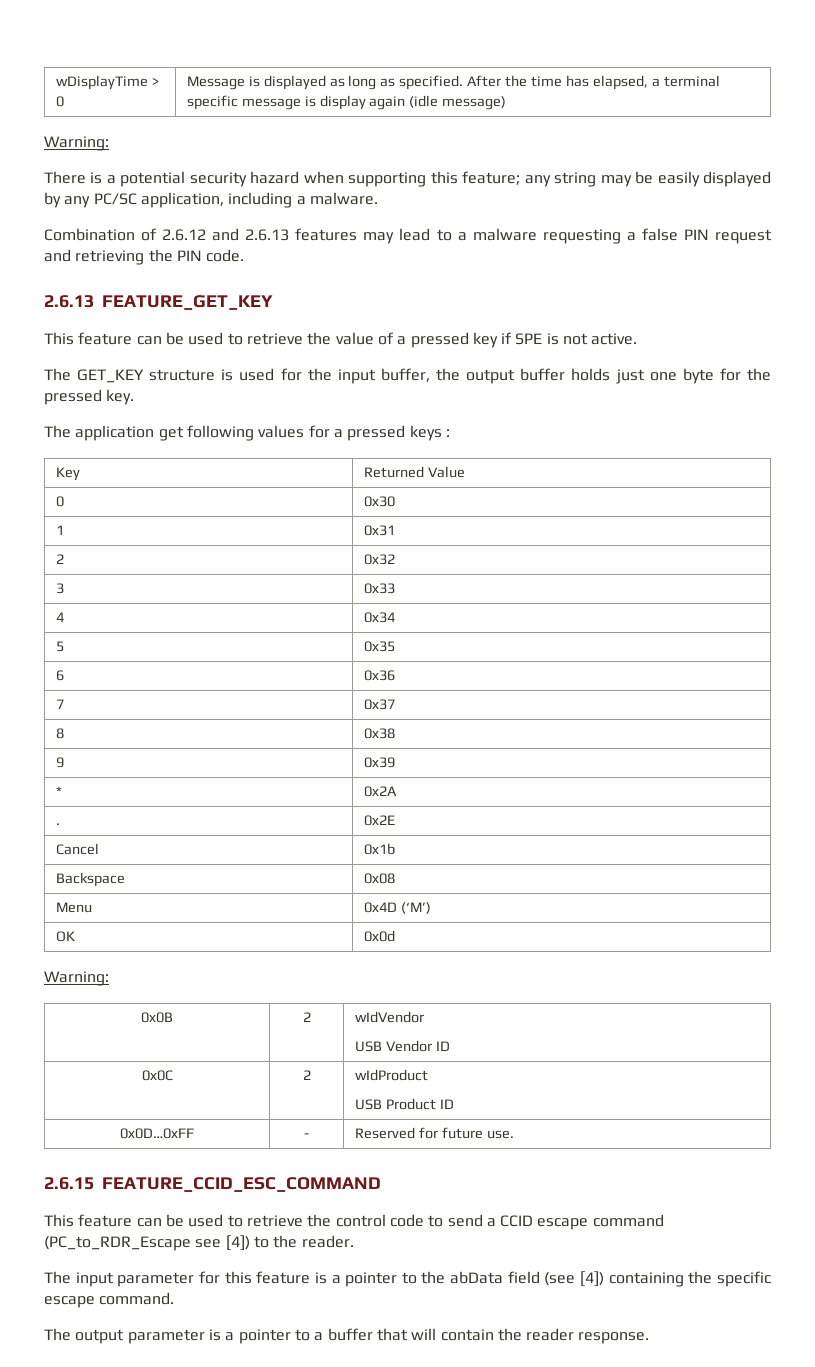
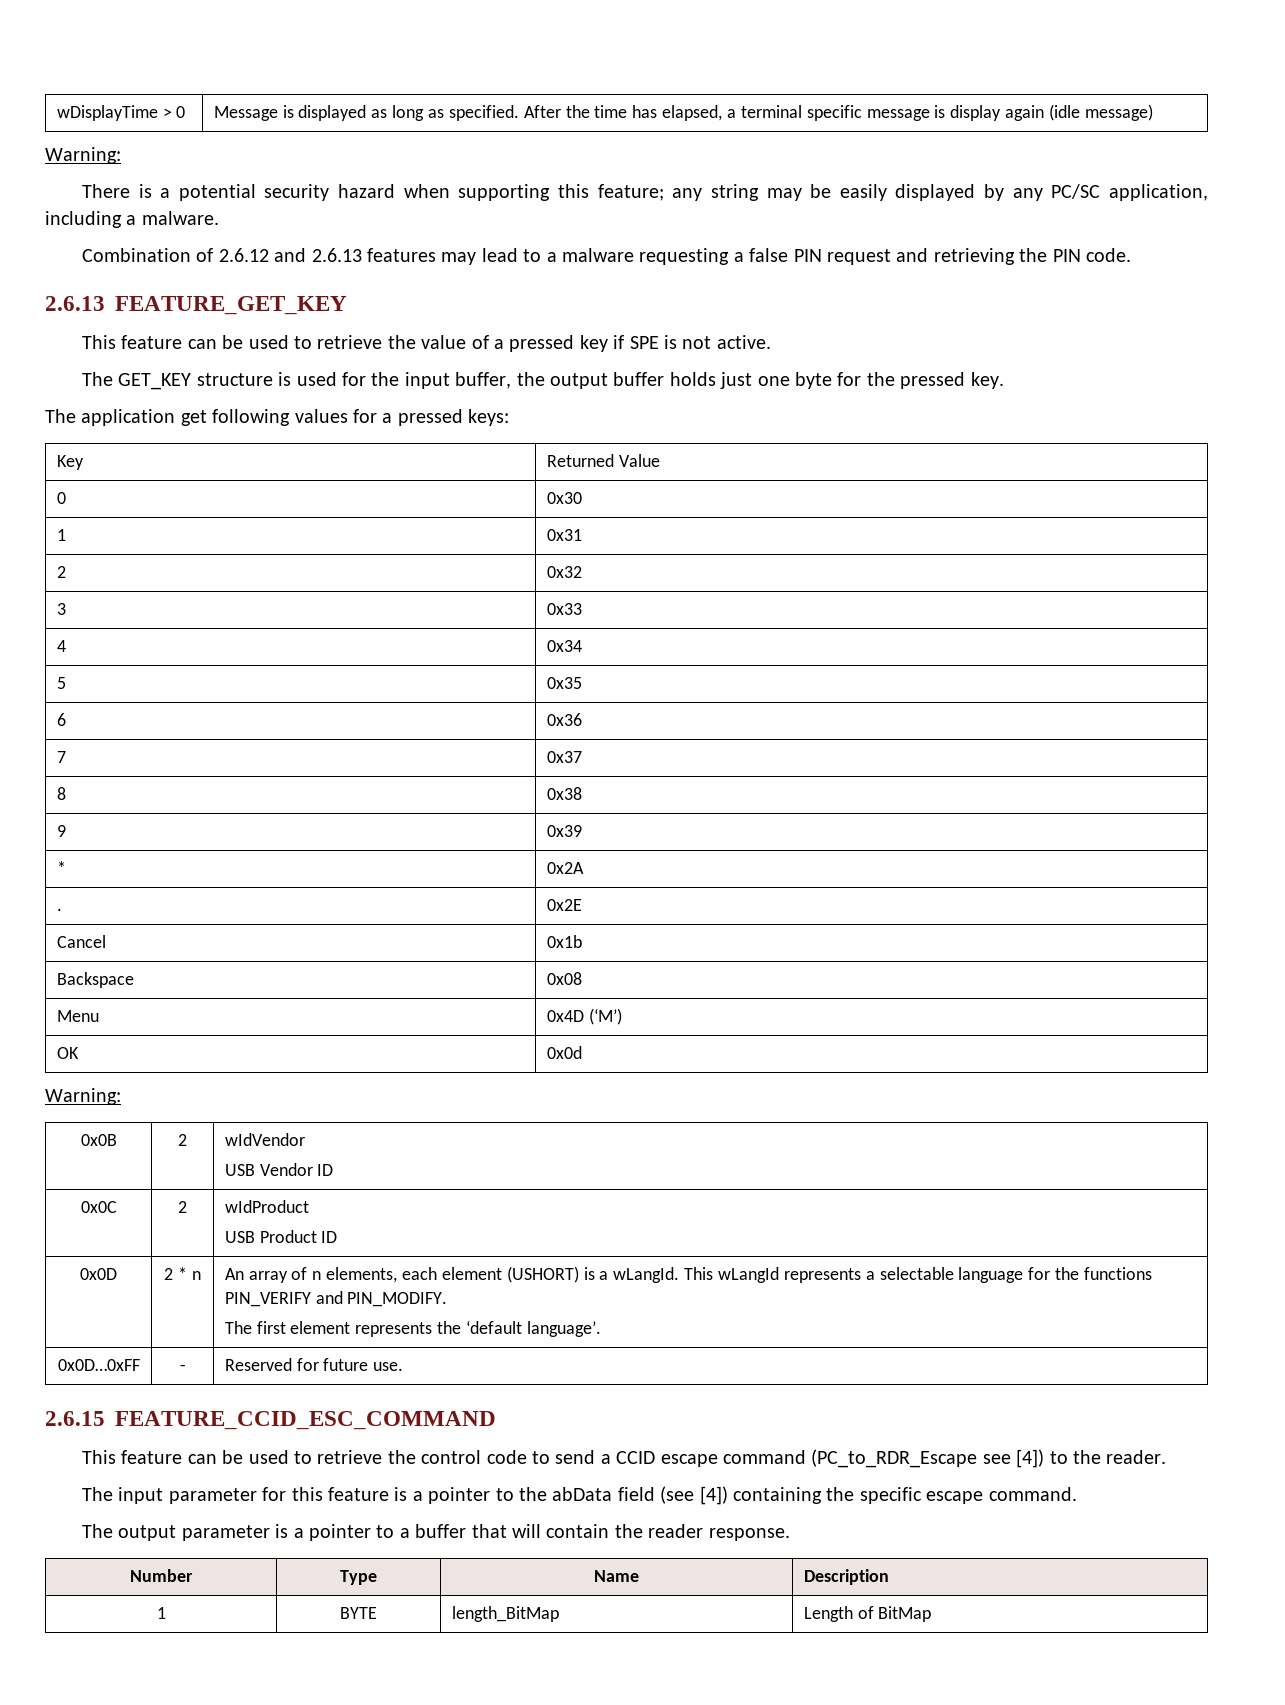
[409,425,450,441] keys : -> [468,409,510,426] keys:
(454, 1104) none -> [80,1268,117,1280] [164,1267,201,1280] [224,1266,1153,1283] [224,1291,448,1307] [224,1321,601,1337] // 0x0D | 2 * n | An array of n elements, each element (USHORT) is a wLangId. This wLangId represents a selectable language for the functions PIN_VERIFY and PIN_MODIFY. // The first element represents the ‘default language’.
(650, 1338) none -> [130,1569,193,1582] [340,1570,377,1585] [594,1570,639,1582] [803,1569,889,1585] [156,1607,166,1619] [340,1607,377,1619] [451,1606,559,1622] [803,1606,932,1622] // Number | Type | Name | Description // 1 | BYTE | length_BitMap | Length of BitMap

